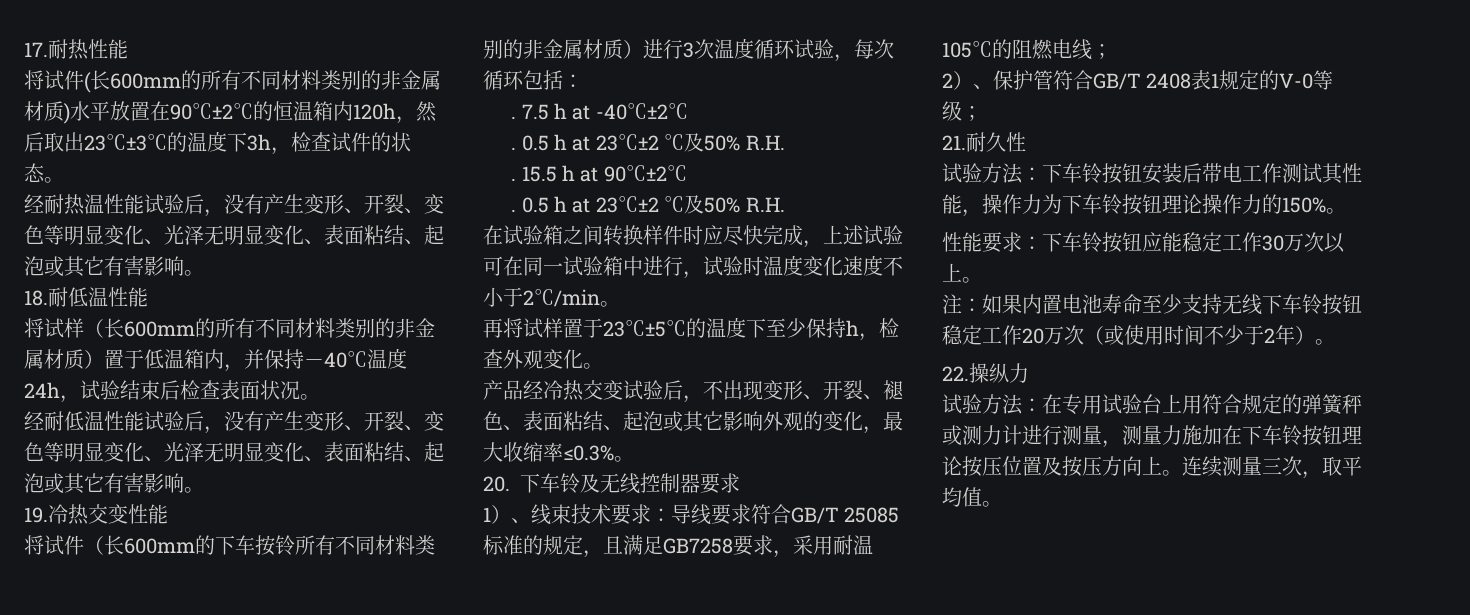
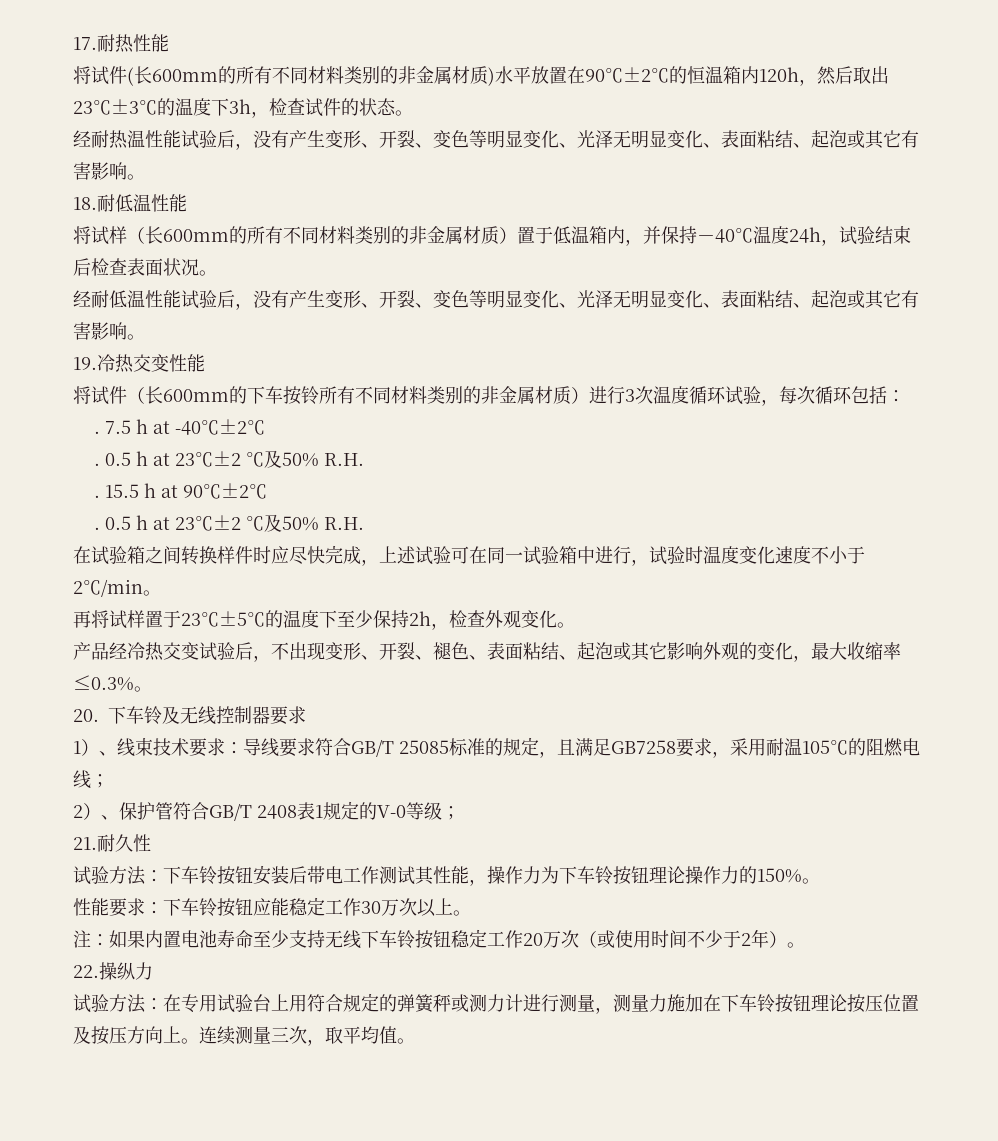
[846,320,859,336] h -> [409,611,431,626] 2h

